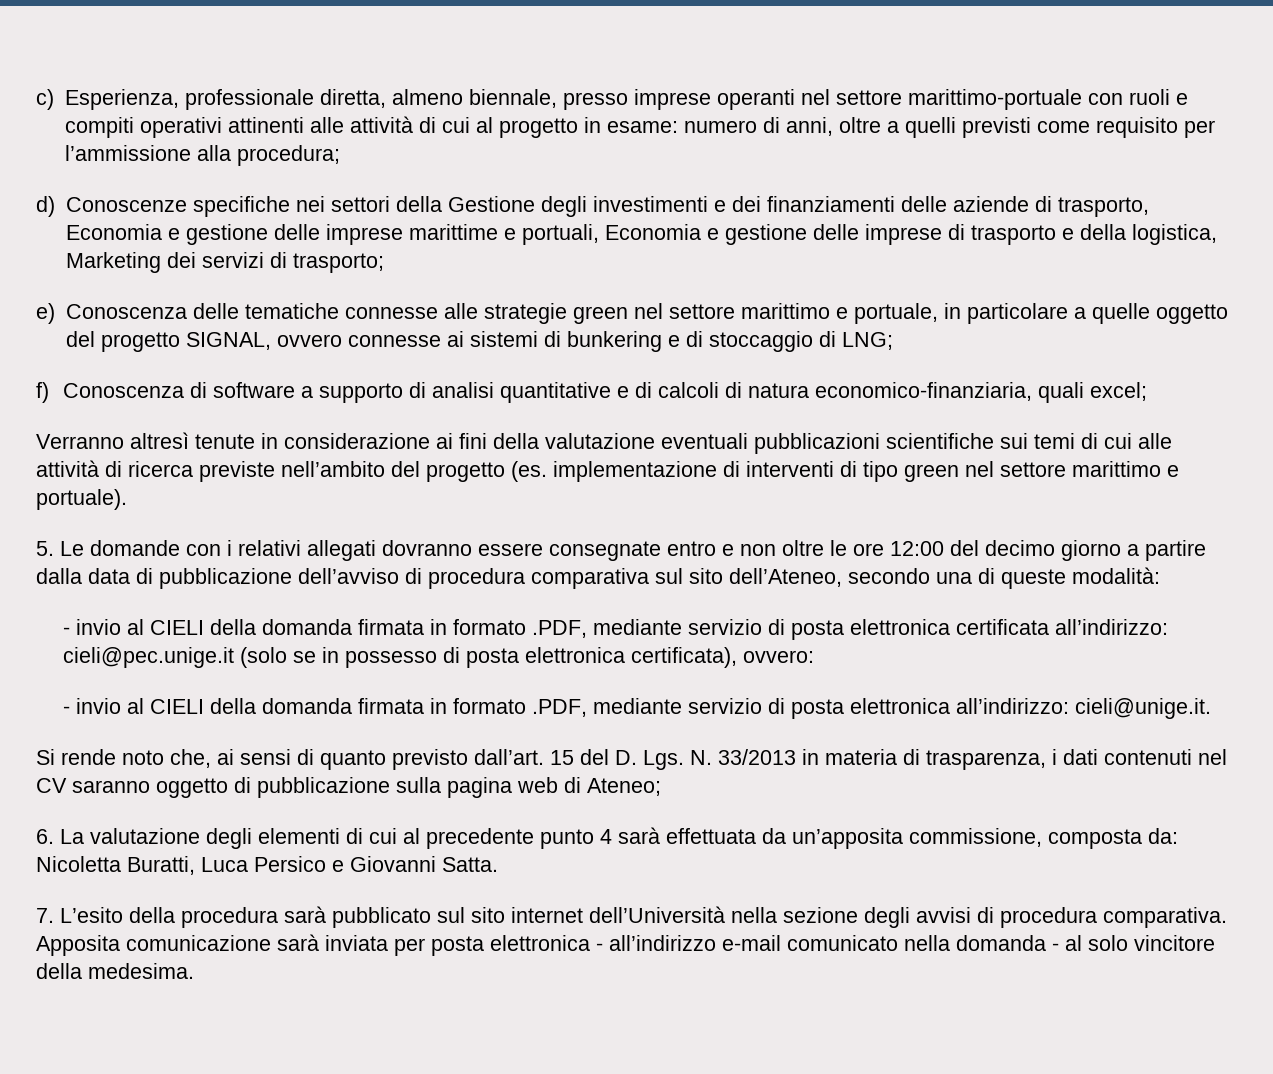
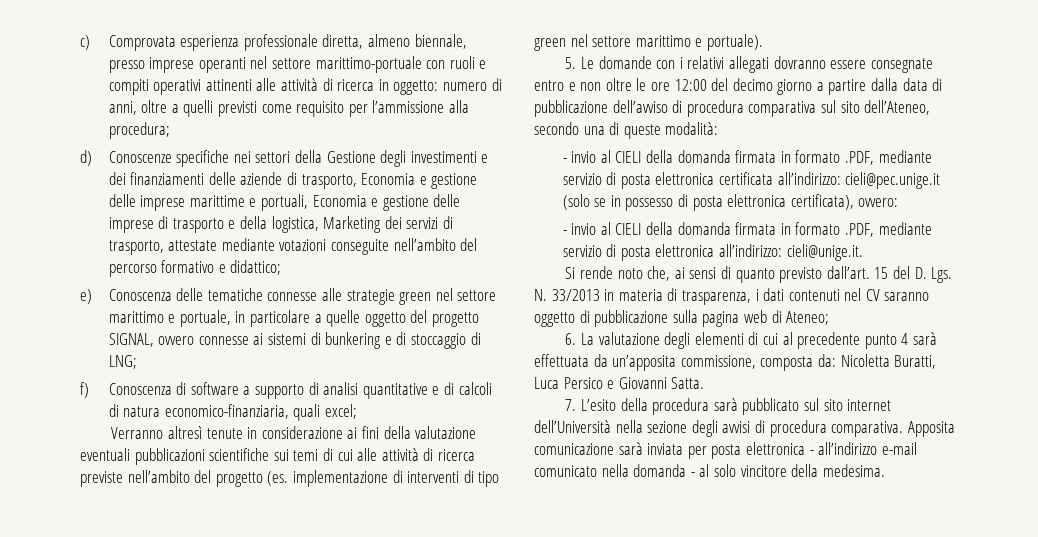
[64,89,179,110] Esperienza, -> [108,35,240,51] Comprovata esperienza
[441,117,678,138] cui al progetto in esame: -> [337,79,439,95] ricerca in oggetto:
[292,253,384,273] trasporto; -> [108,238,478,255] [108,260,282,277] trasporto, attestate mediante votazioni conseguite nell’ambito del percorso formativo e didattico;

